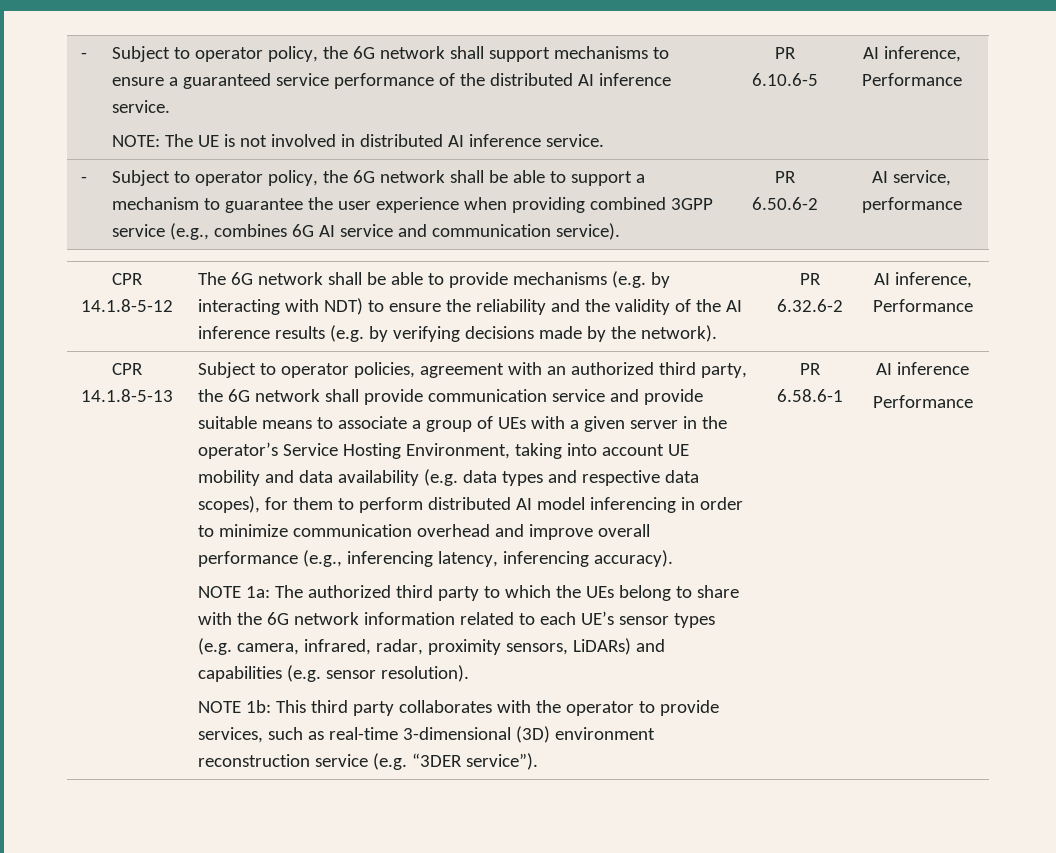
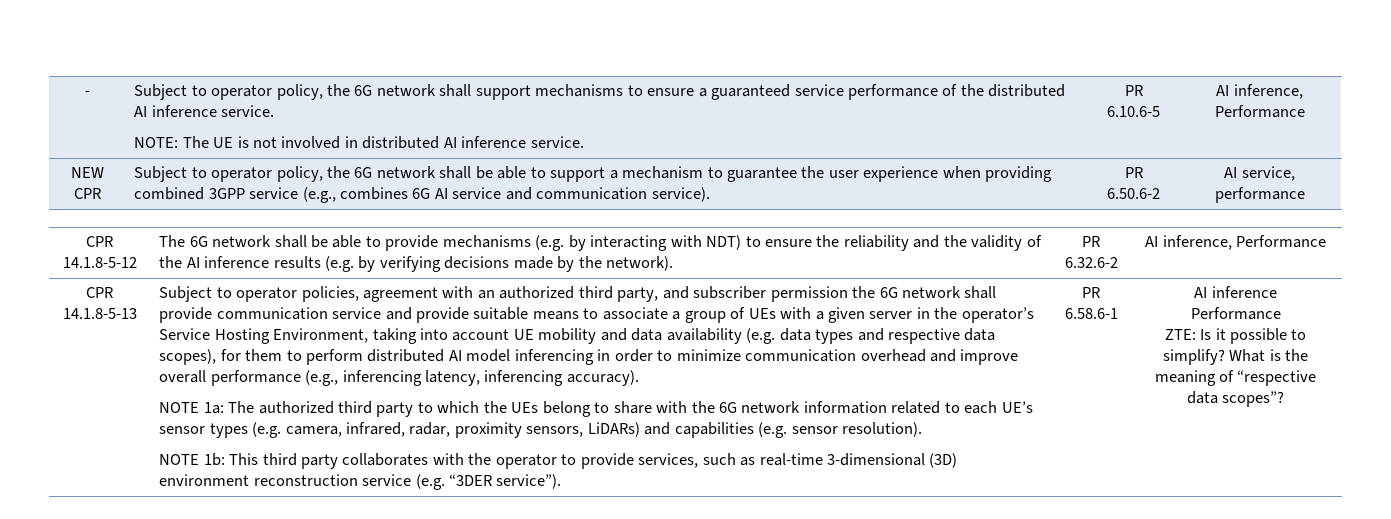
[81,176,87,183] - -> [70,167,104,178] [73,188,101,199] NEW CPR
(748, 370) none -> [662,286,848,302] and subscriber permission
(973, 401) none -> [1164,328,1307,344] [1162,349,1309,365] [1154,370,1317,386] [1186,391,1285,407] // ZTE: Is it possible to simplify? What is the meaning of “respective data scopes”?

